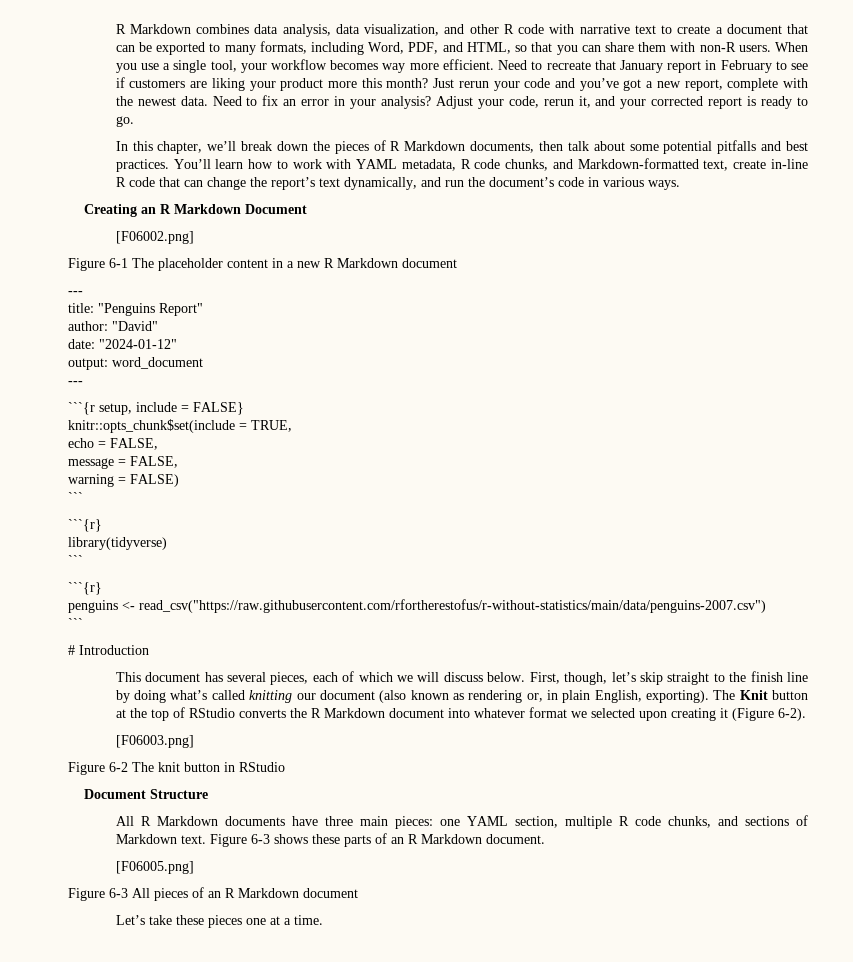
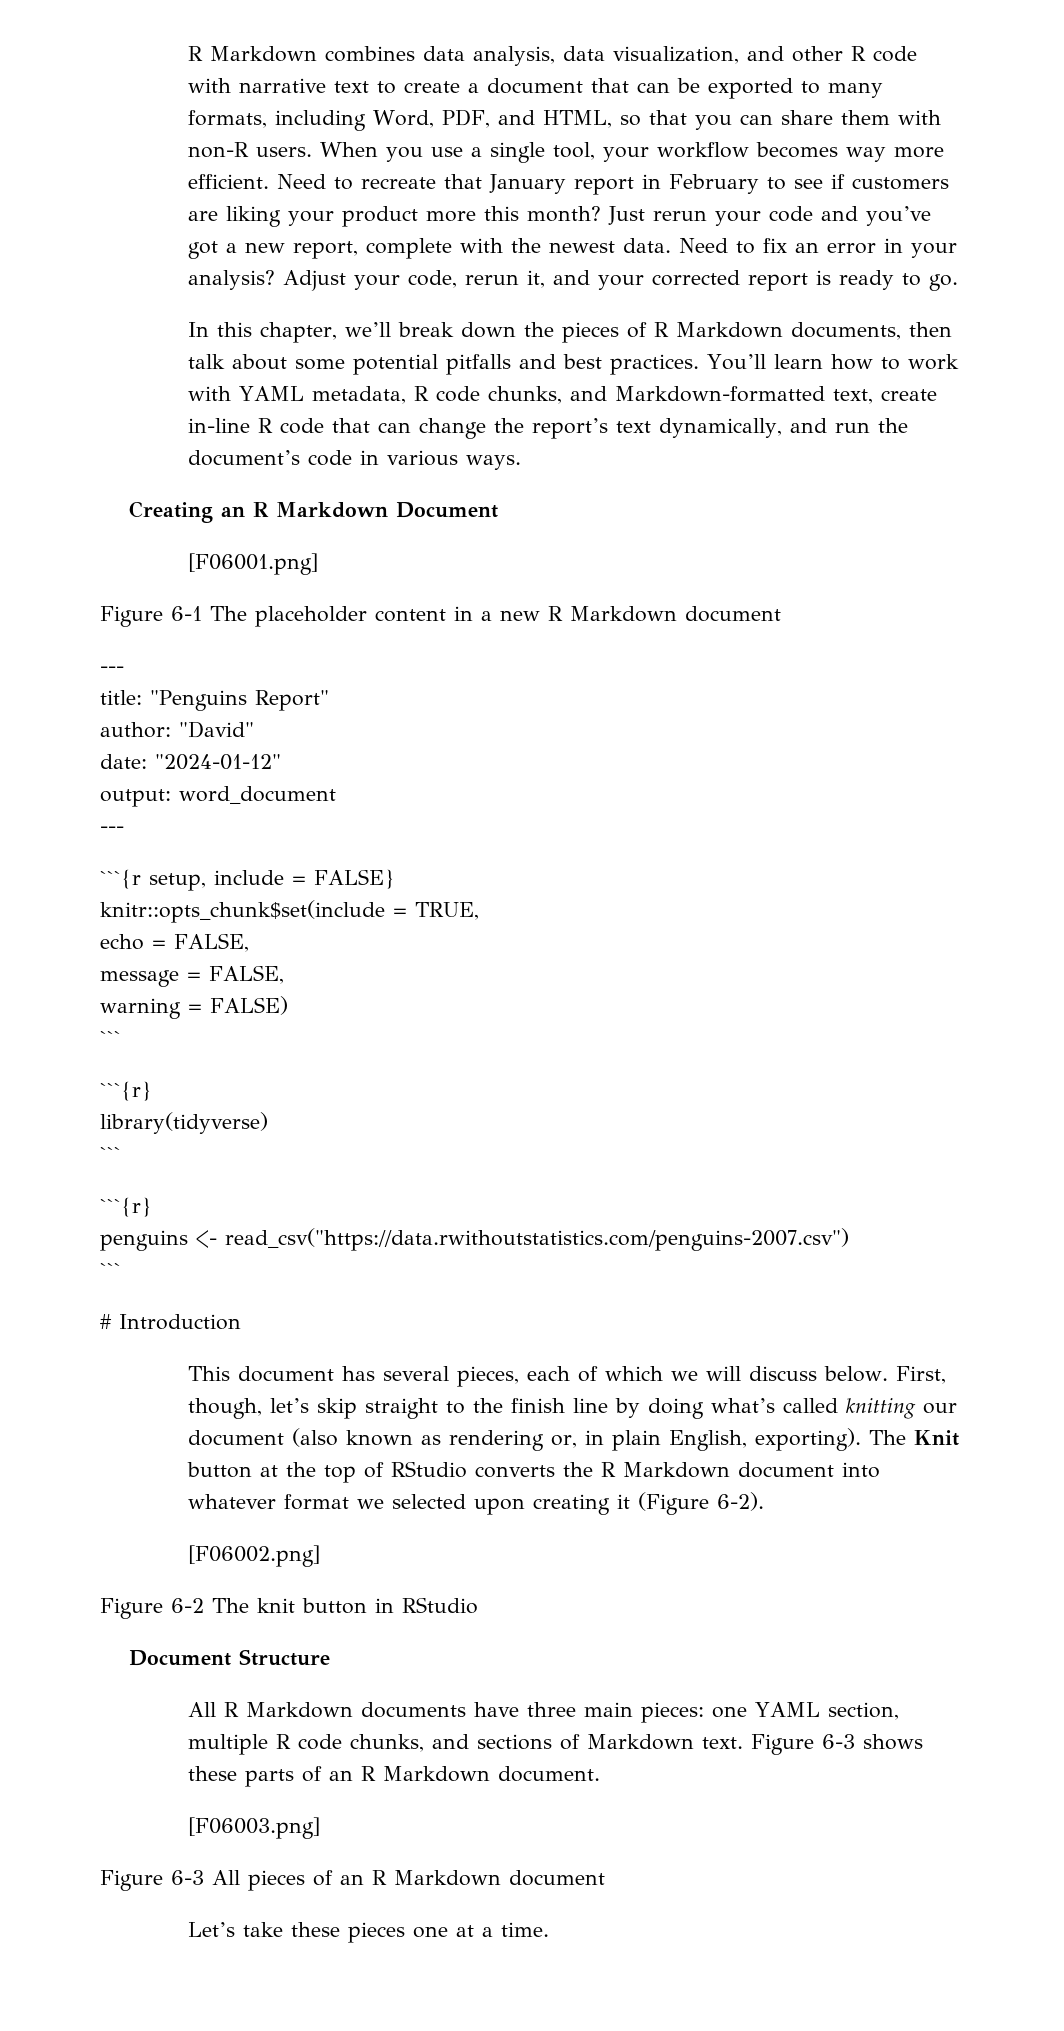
[115,231,194,244] [F06002.png] -> [187,553,318,575] [F06001.png]
[139,599,766,613] read_csv("https://raw.githubusercontent.com/rfortherestofus/r-without-statistics/main/data/penguins-2007.csv") -> [225,1228,849,1251] read_csv("https://data.rwithoutstatistics.com/penguins-2007.csv")
[115,735,194,748] [F06003.png] -> [187,1545,320,1567] [F06002.png]
[115,861,194,874] [F06005.png] -> [187,1817,320,1839] [F06003.png]

